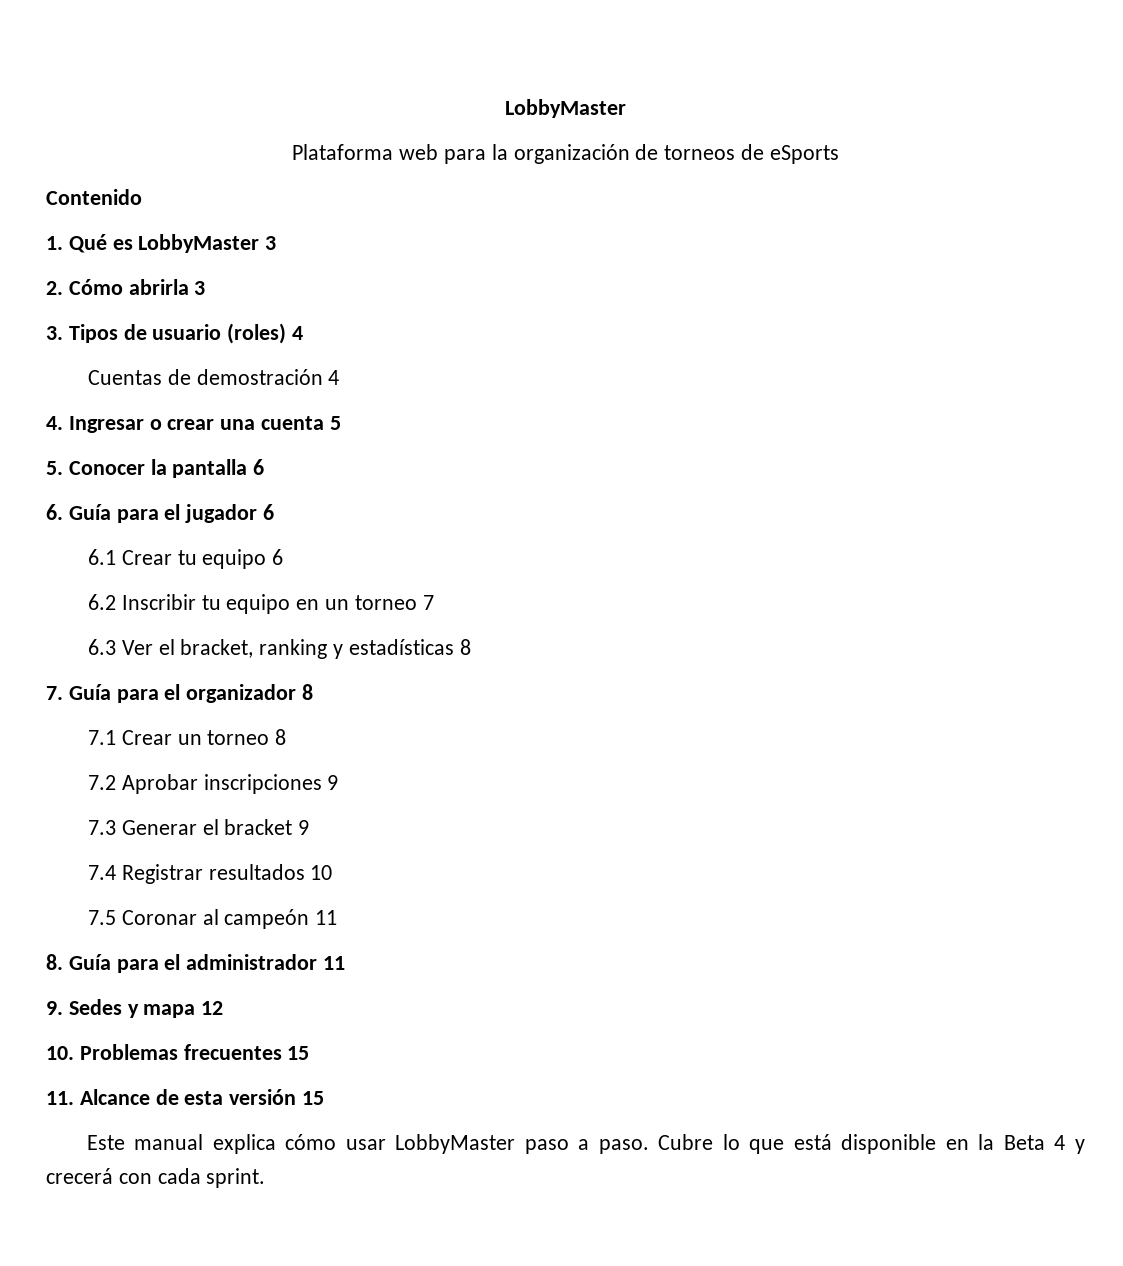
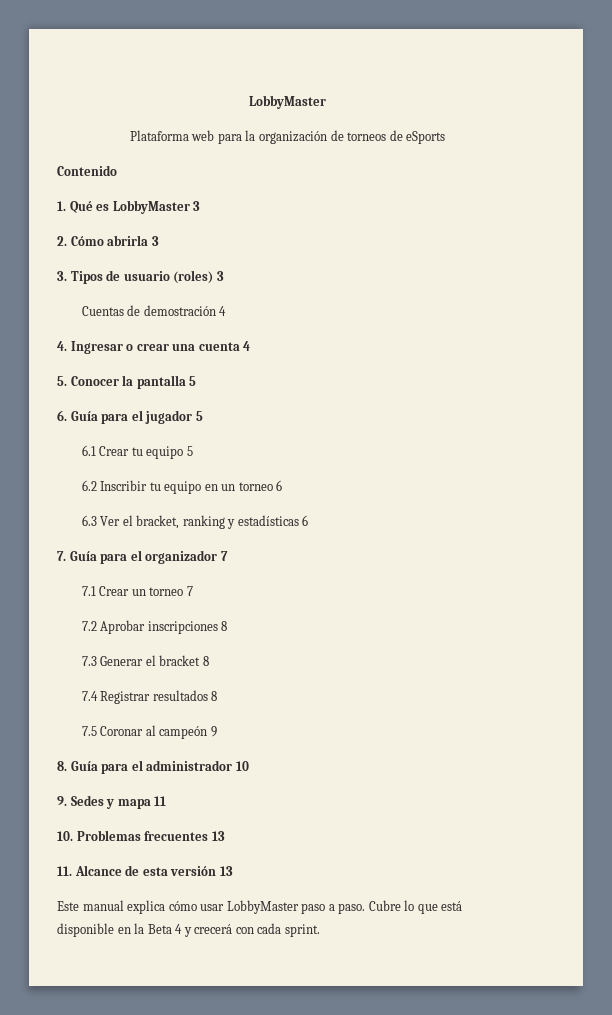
[292,326,304,340] 4 -> [216,271,224,281] 3
[329,416,341,430] 5 -> [243,341,251,351] 4
[253,459,265,475] 6 -> [189,376,197,386] 5
[263,504,275,520] 6 -> [195,411,203,421] 5
[272,549,284,565] 6 -> [186,446,193,456] 5
[422,595,434,610] 7 -> [276,480,283,491] 6
[459,639,471,655] 8 -> [302,515,309,526] 6
[302,684,314,700] 8 -> [220,551,228,561] 7
[275,729,287,745] 8 -> [186,586,193,596] 7
[327,775,339,790] 9 -> [221,621,228,631] 8
[298,820,310,835] 9 -> [202,656,209,666] 8
[310,865,333,880] 10 -> [211,691,218,701] 8
[315,910,338,925] 11 -> [210,726,217,737] 9
[323,956,346,970] 11 -> [235,761,249,771] 10
[201,1001,224,1015] 12 -> [154,796,167,806] 11
[287,1046,310,1060] 15 -> [211,831,225,841] 13
[302,1091,325,1105] 15 -> [219,866,233,876] 13

